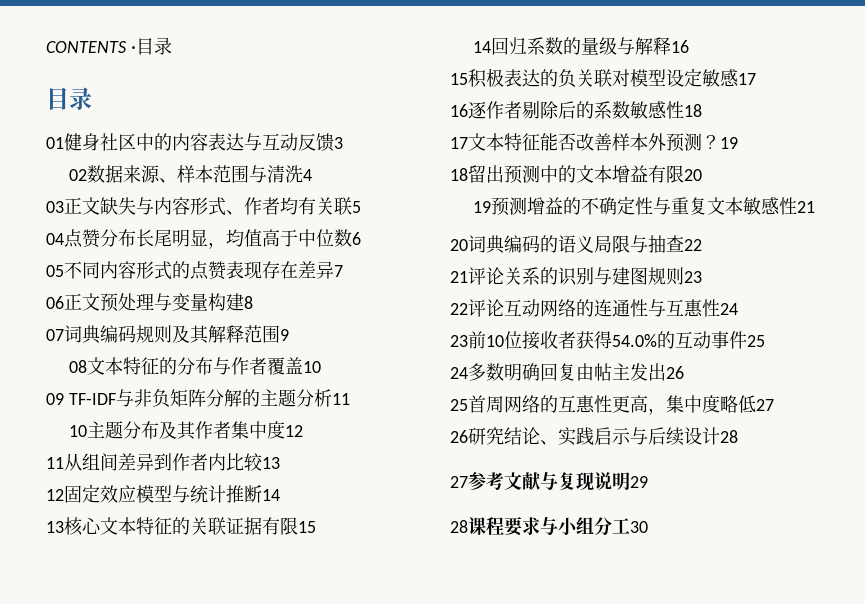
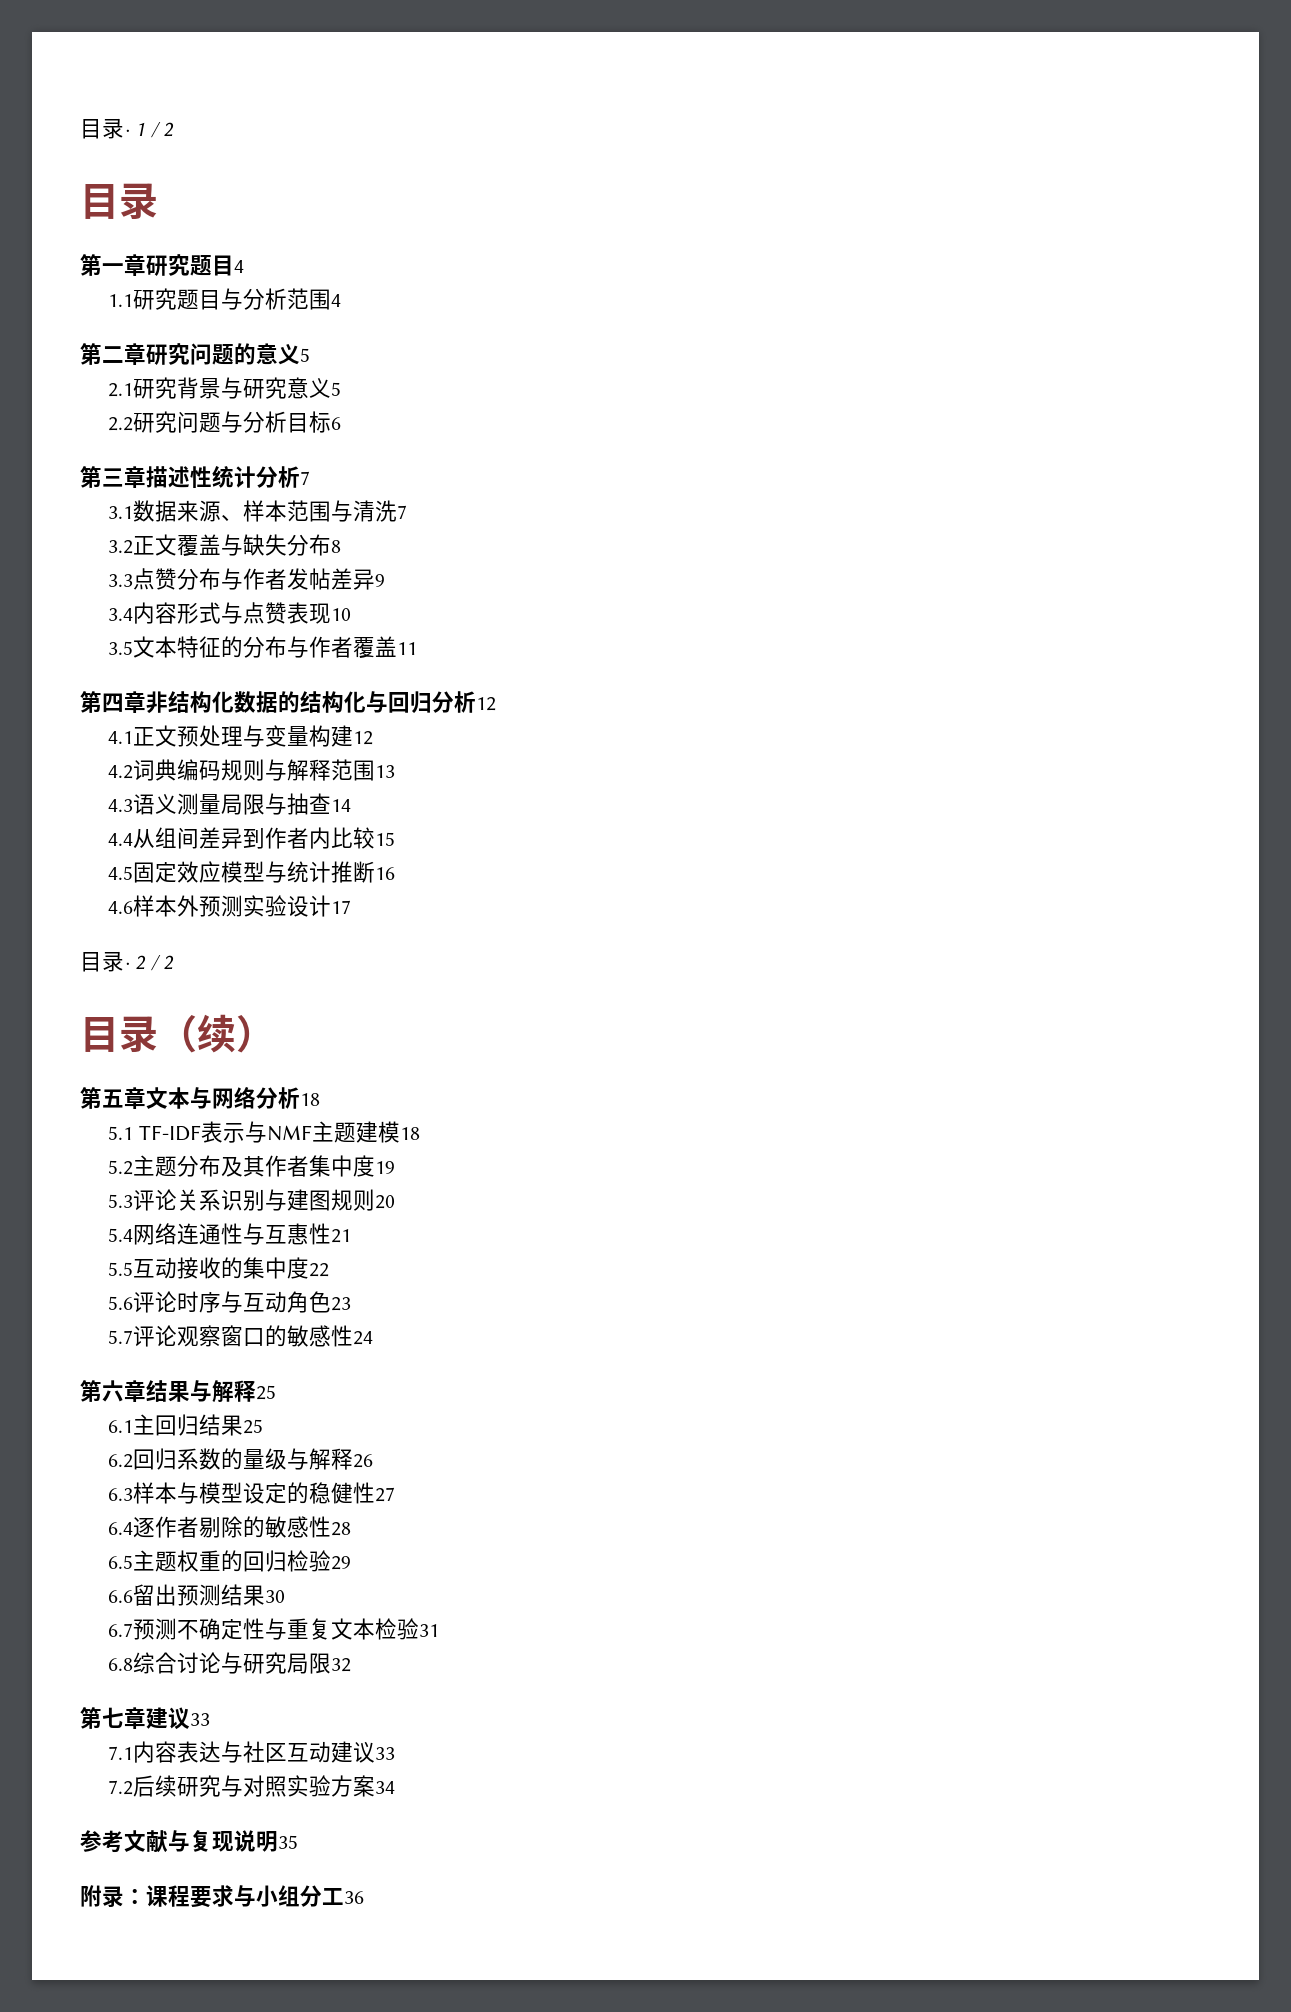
[46,37,172,55] [46,87,92,110] [46,133,343,152] [68,169,87,181] CONTENTS ·目录 // 目录 // 01健身社区中的内容表达与互动反馈3 // 02 -> [80,118,175,139] [80,183,158,220] [80,254,244,276] [108,288,342,310] [80,343,310,365] [108,377,342,399] [108,411,342,433] [80,465,310,488] [108,506,134,519] 目录· 1 / 2 // 目录 // 第一章研究题目4 // 1.1研究题目与分析范围4 // 第二章研究问题的意义5 // 2.1研究背景与研究意义5 // 2.2研究问题与分析目标6 // 第三章描述性统计分析7 // 3.1
[302,169,312,181] [46,197,361,216] [46,229,361,249] [46,261,343,280] [46,293,253,312] [46,325,289,344] [68,360,87,373] 4 // 03正文缺失与内容形式、作者均有关联5 // 04点赞分布长尾明显，均值高于中位数6 // 05不同内容形式的点赞表现存在差异7 // 06正文预处理与变量构建8 // 07词典编码规则及其解释范围9 // 08 -> [397,505,408,519] [108,534,342,556] [108,568,386,590] [108,602,352,624] [108,641,134,655] 7 // 3.2正文覆盖与缺失分布8 // 3.3点赞分布与作者发帖差异9 // 3.4内容形式与点赞表现10 // 3.5
[302,361,321,373] [46,389,350,408] [68,425,87,437] 10 // 09 TF-IDF与非负矩阵分解的主题分析11 // 10 -> [397,642,418,655] [80,691,496,714] [108,725,374,747] [108,759,396,781] [108,793,352,815] [108,827,396,849] [108,861,396,883] [108,895,352,917] [80,951,175,972] [80,1014,275,1053] [80,1086,320,1109] [108,1121,420,1143] [108,1160,134,1175] 11 // 第四章非结构化数据的结构化与回归分析12 // 4.1正文预处理与变量构建12 // 4.2词典编码规则与解释范围13 // 4.3语义测量局限与抽查14 // 4.4从组间差异到作者内比较15 // 4.5固定效应模型与统计推断16 // 4.6样本外预测实验设计17 // 目录· 2 / 2 // 目录（续） // 第五章文本与网络分析18 // 5.1 TF-IDF表示与NMF主题建模18 // 5.2
[284,425,303,437] [46,453,280,471] [46,484,280,503] [46,517,316,536] [472,41,491,53] 12 // 11从组间差异到作者内比较13 // 12固定效应模型与统计推断14 // 13核心文本特征的关联证据有限15 // 14 -> [375,1161,396,1174] [108,1189,396,1211] [108,1223,352,1245] [108,1257,330,1279] [108,1291,352,1313] [108,1325,374,1347] [80,1380,276,1403] [108,1414,264,1436] [108,1454,134,1468] 19 // 5.3评论关系识别与建图规则20 // 5.4网络连通性与互惠性21 // 5.5互动接收的集中度22 // 5.6评论时序与互动角色23 // 5.7评论观察窗口的敏感性24 // 第六章结果与解释25 // 6.1主回归结果25 // 6.2
[670,40,689,53] [450,68,756,88] [450,101,702,119] [450,133,738,152] [450,165,702,184] [472,197,581,216] 16 // 15积极表达的负关联对模型设定敏感17 // 16逐作者剔除后的系数敏感性18 // 17文本特征能否改善样本外预测？19 // 18留出预测中的文本增益有限20 // 19预测增益的 -> [353,1454,374,1468] [108,1482,396,1504] [108,1516,352,1538] [108,1550,352,1572] [108,1584,286,1606] [108,1618,178,1640] 26 // 6.3样本与模型设定的稳健性27 // 6.4逐作者剔除的敏感性28 // 6.5主题权重的回归检验29 // 6.6留出预测结果30 // 6.7预测
[742,197,815,215] [450,235,702,254] [450,267,702,286] [450,299,738,317] [450,331,765,350] [450,363,684,381] [450,395,774,415] [450,427,738,446] [450,476,468,488] 敏感性21 // 20词典编码的语义局限与抽查22 // 21评论关系的识别与建图规则23 // 22评论互动网络的连通性与互惠性24 // 23前10位接收者获得54.0%的互动事件25 // 24多数明确回复由帖主发出26 // 25首周网络的互惠性更高，集中度略低27 // 26研究结论、实践启示与后续设计28 // 27 -> [375,1618,440,1640] [108,1652,352,1674] [80,1707,210,1730] [108,1741,396,1763] [108,1775,396,1797] 检验31 // 6.8综合讨论与研究局限32 // 第七章建议33 // 7.1内容表达与社区互动建议33 // 7.2后续研究与对照实验方案34 //
[630,476,648,488] [450,520,468,533] 29 // 28 -> [278,1835,298,1849] [80,1885,146,1908] 35 // 附录：
[630,521,648,533] 30 -> [344,1891,364,1904] 36

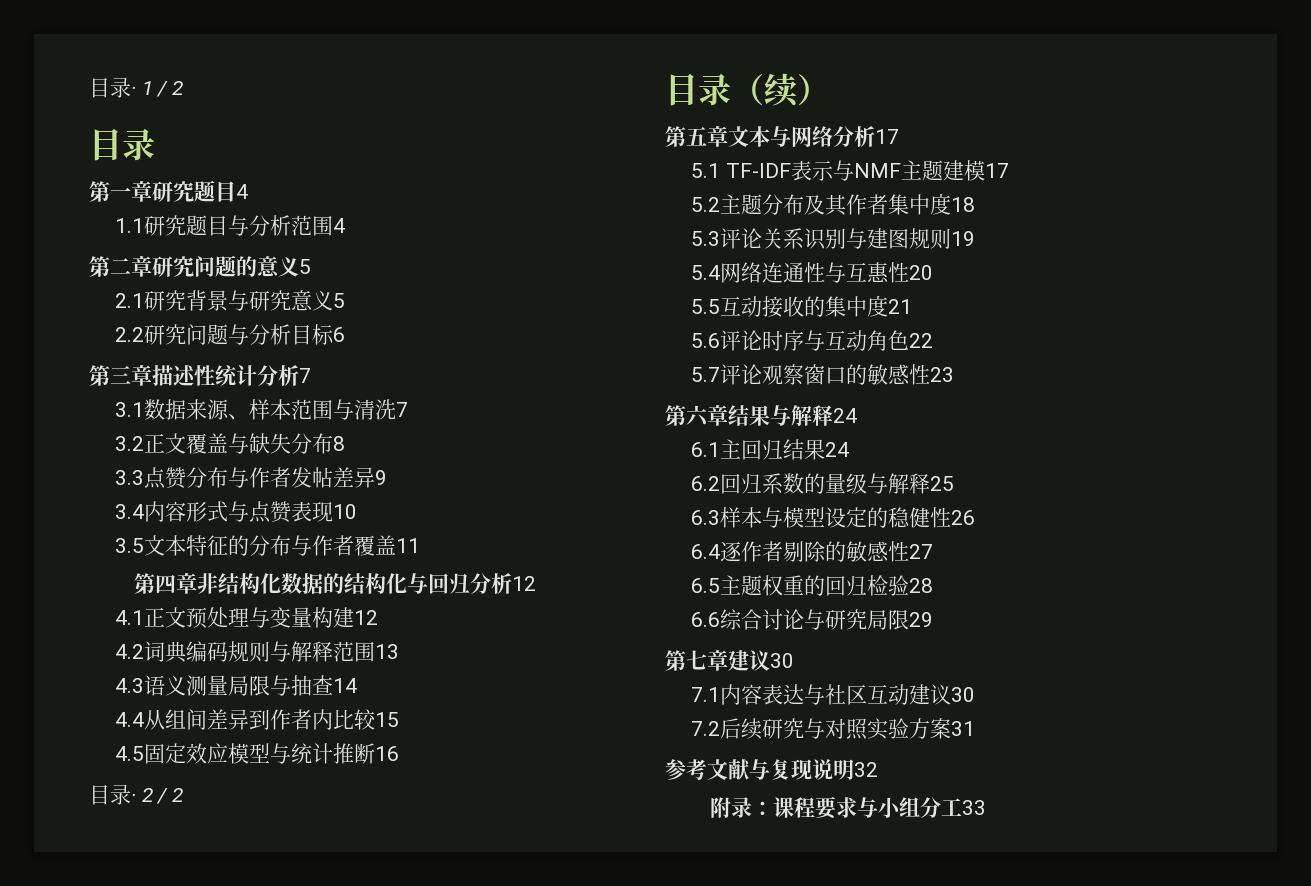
[108,895,352,917] // 4.6样本外预测实验设计17 -> (400, 753) none
[300,1093,320,1106] 18 -> [875,129,899,144] 17
[399,1127,420,1140] 18 -> [985,163,1010,178] 17
[375,1161,396,1174] 19 -> [951,197,976,212] 18
[375,1195,396,1209] 20 -> [951,231,976,246] 19
[331,1229,352,1243] 21 -> [909,265,934,280] 20
[309,1263,330,1277] 22 -> [888,299,913,314] 21
[331,1297,352,1311] 23 -> [909,333,934,348] 22
[353,1331,374,1345] 24 -> [930,367,955,382] 23
[256,1385,276,1400] 25 -> [833,408,857,423] 24
[243,1419,264,1434] 25 -> [825,442,850,457] 24
[353,1454,374,1468] 26 -> [930,476,955,491] 25
[375,1487,396,1502] 27 -> [951,510,976,525] 26
[331,1522,352,1536] 28 -> [909,544,934,559] 27
[331,1556,352,1570] 29 -> [909,578,934,593] 28
[133,1584,286,1606] [108,1618,440,1640] [108,1658,134,1671] 留出预测结果30 // 6.7预测不确定性与重复文本检验31 // 6.8 -> (721, 619) none
[331,1658,352,1672] 32 -> [909,612,934,627] 29
[190,1713,210,1726] 33 -> [770,653,794,668] 30
[375,1747,396,1760] 33 -> [951,687,976,702] 30
[375,1781,396,1794] 34 -> [951,721,976,736] 31
[278,1835,298,1849] 35 -> [854,762,878,777] 32
[344,1891,364,1904] 36 -> [961,800,986,815] 33

